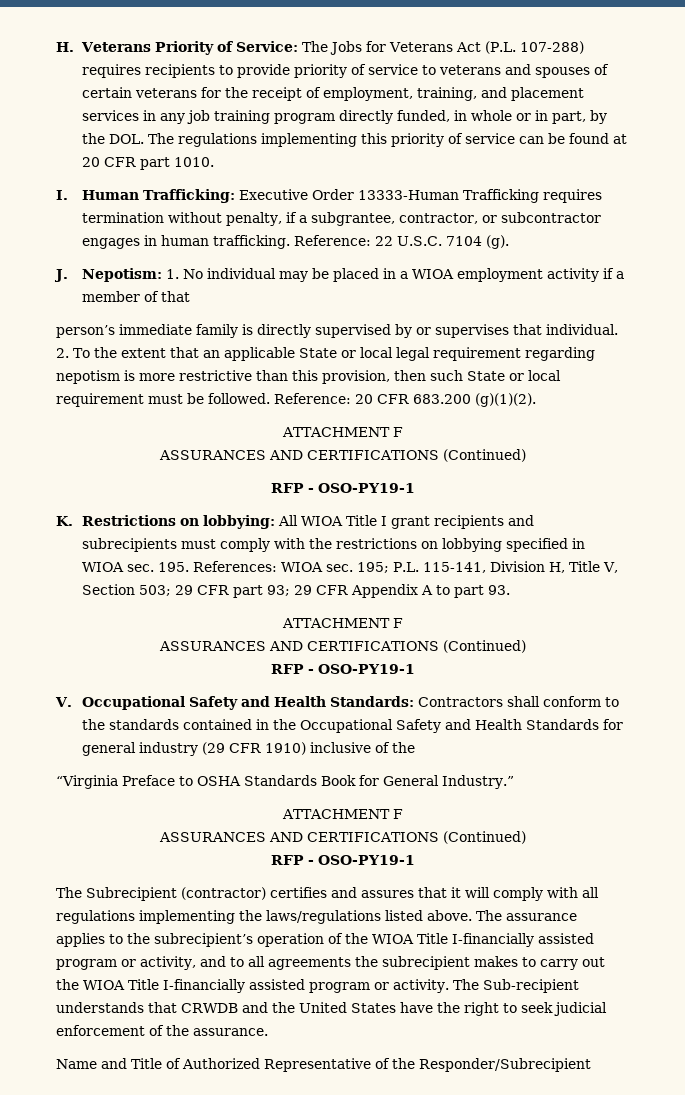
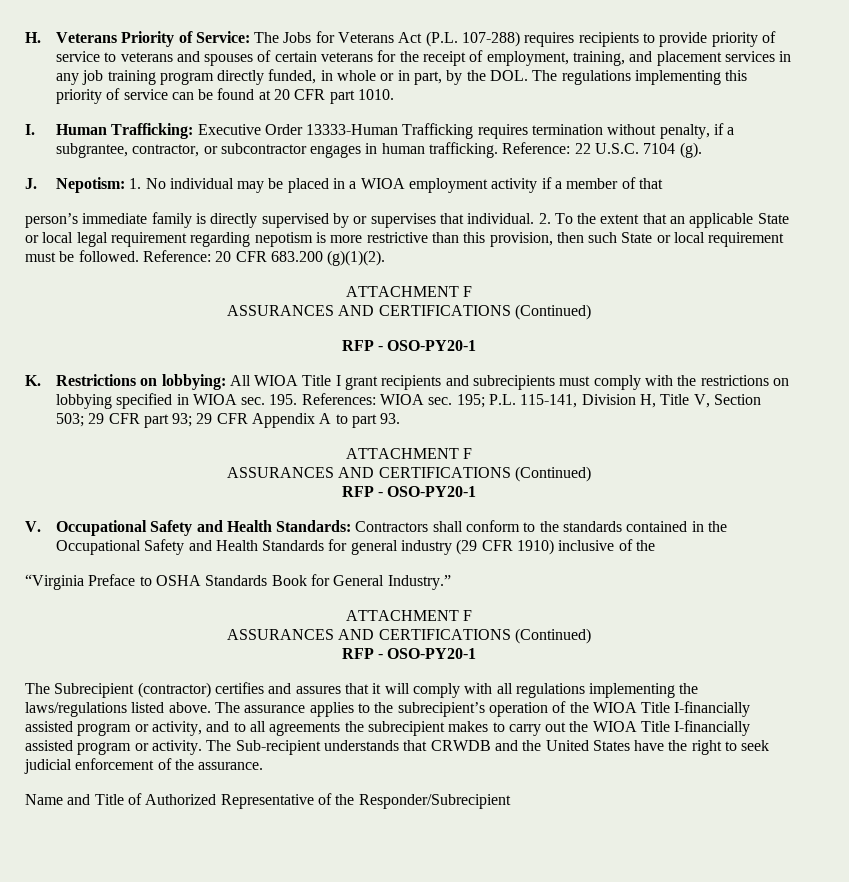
[317,483,415,493] OSO-PY19-1 -> [387,340,477,351] OSO-PY20-1
[317,664,415,674] OSO-PY19-1 -> [387,486,477,497] OSO-PY20-1
[317,855,415,865] OSO-PY19-1 -> [387,648,477,659] OSO-PY20-1

